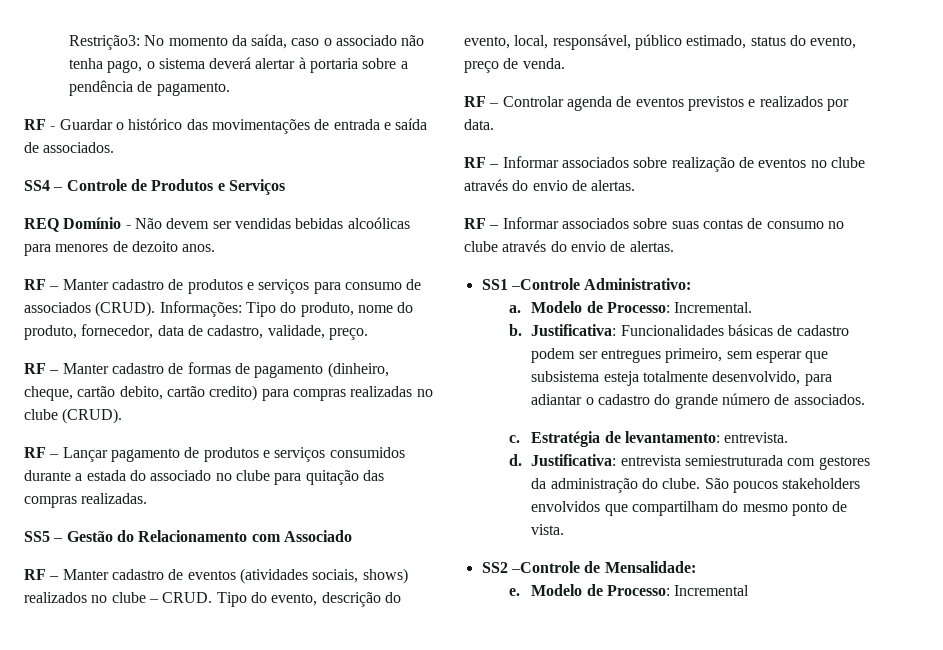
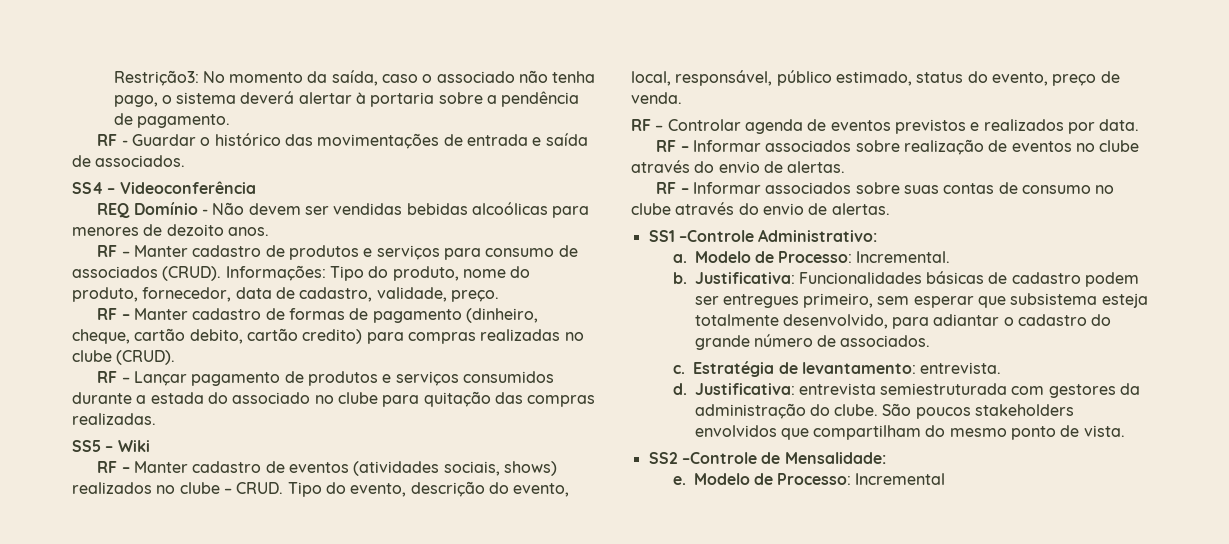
[66,179,285,195] Controle de Produtos e Serviços -> [119,181,256,194] Videoconferência
[66,530,352,542] Gestão do Relacionamento com Associado -> [117,440,150,452] Wiki

